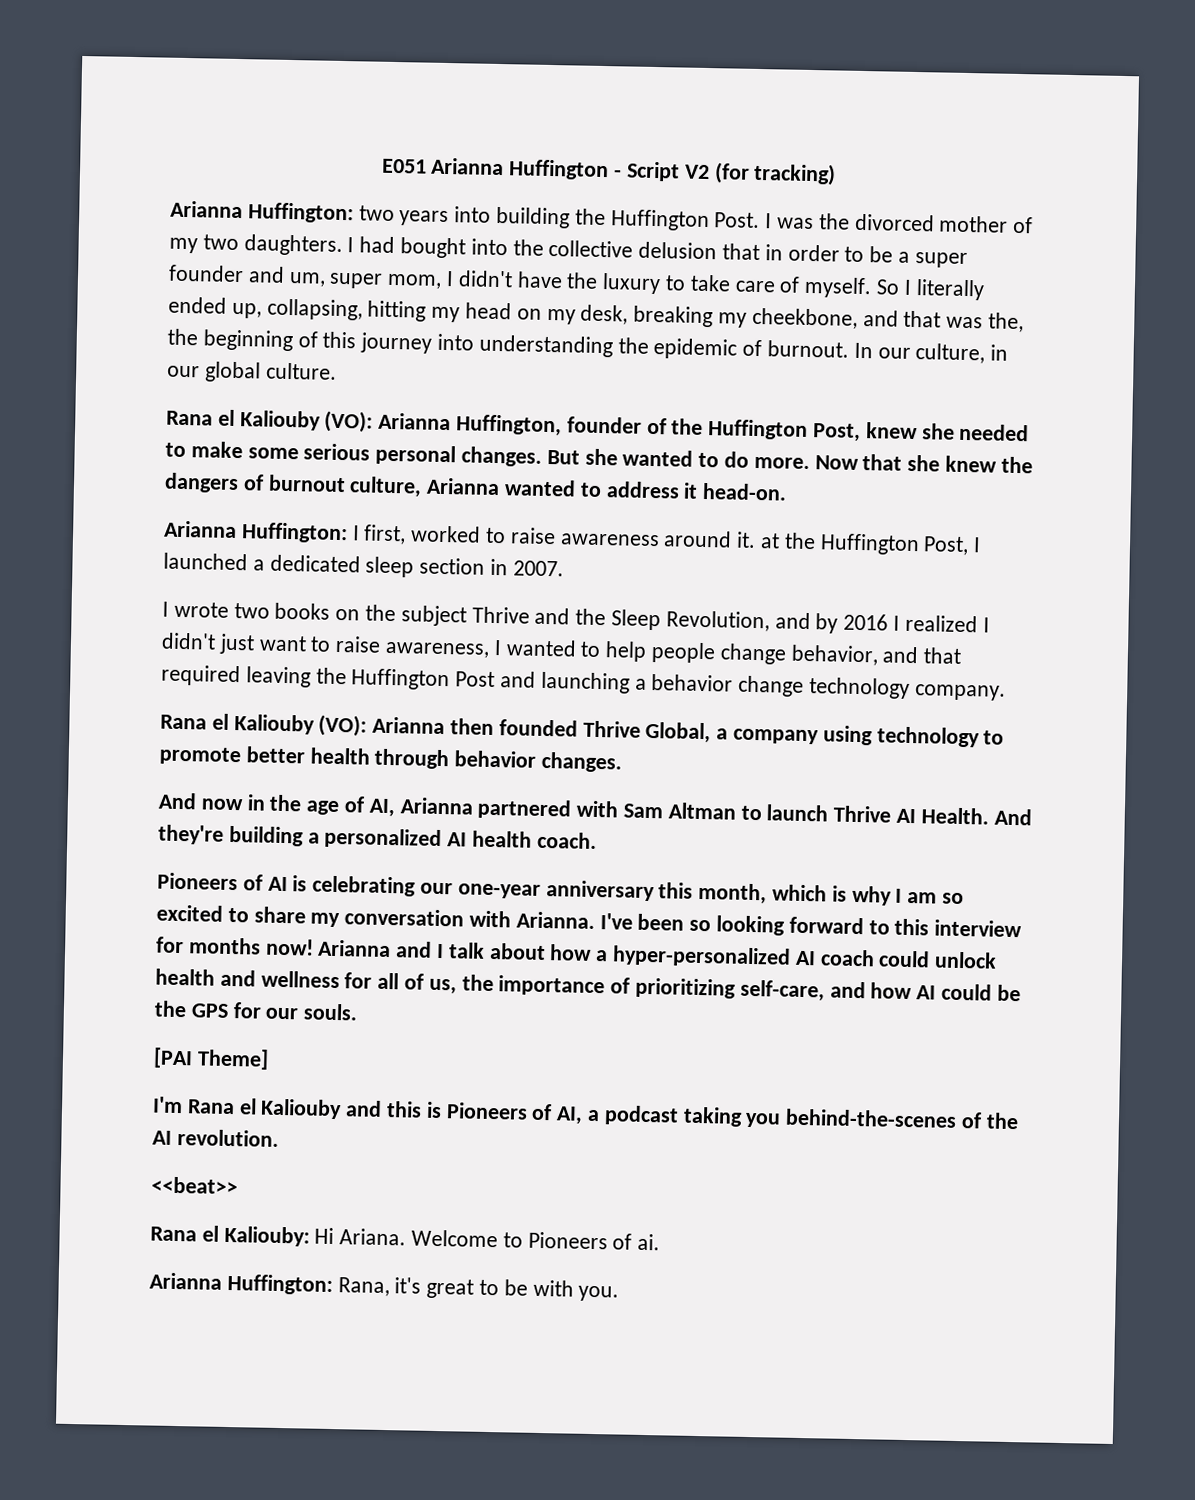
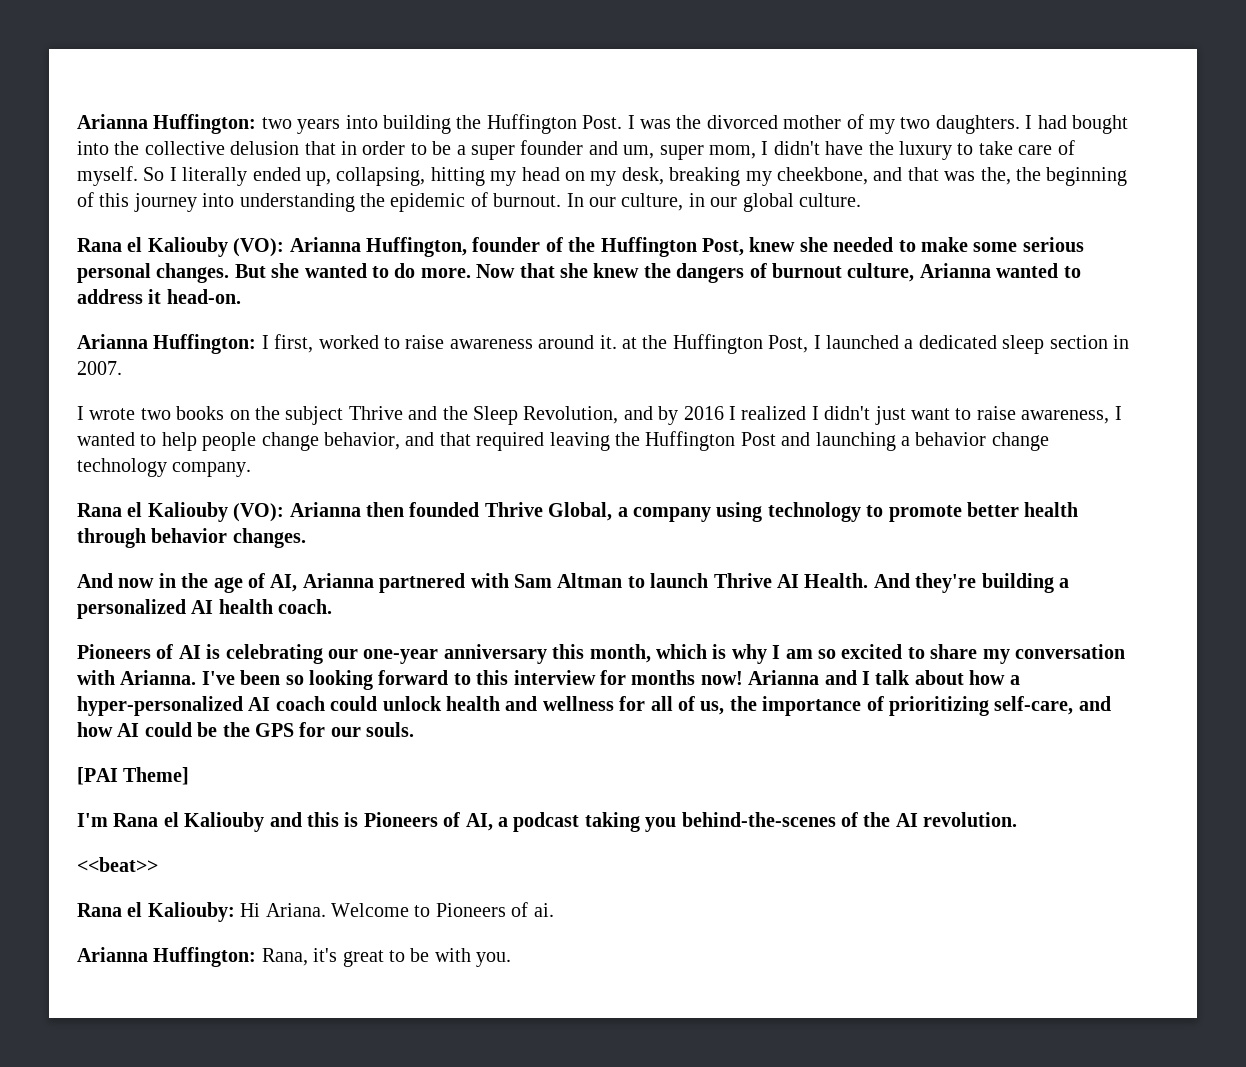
[381,157,837,186] E051 Arianna Huffington - Script V2 (for tracking) // -> (77, 121) none

